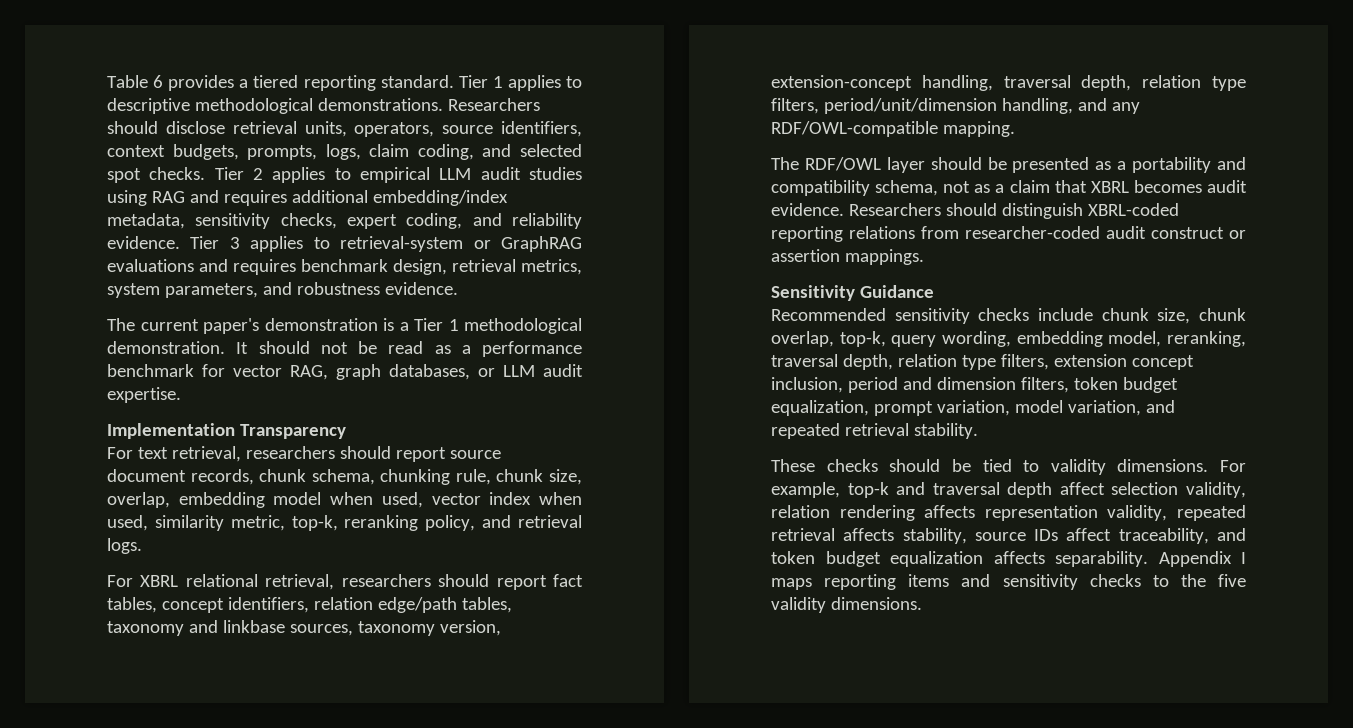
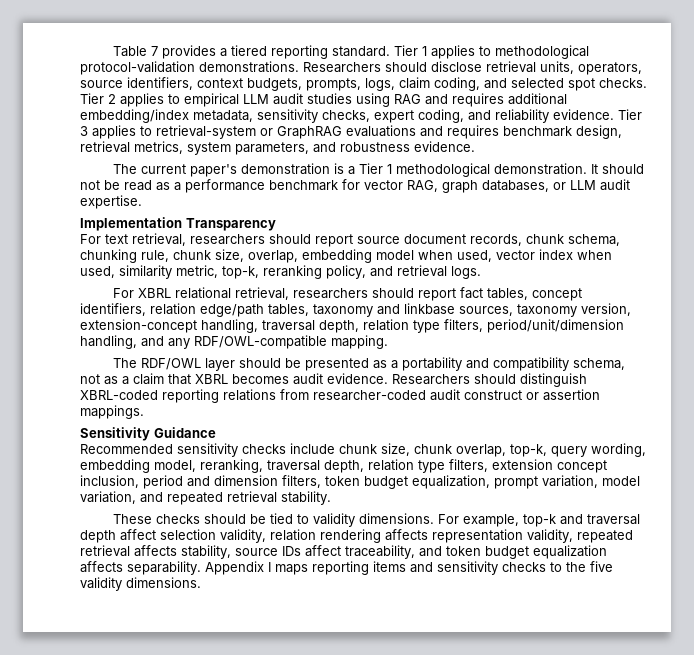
[153,75,164,88] 6 -> [151,46,159,56] 7
[107,98,313,114] descriptive methodological -> [495,45,590,59] [80,61,195,75] methodological protocol-validation

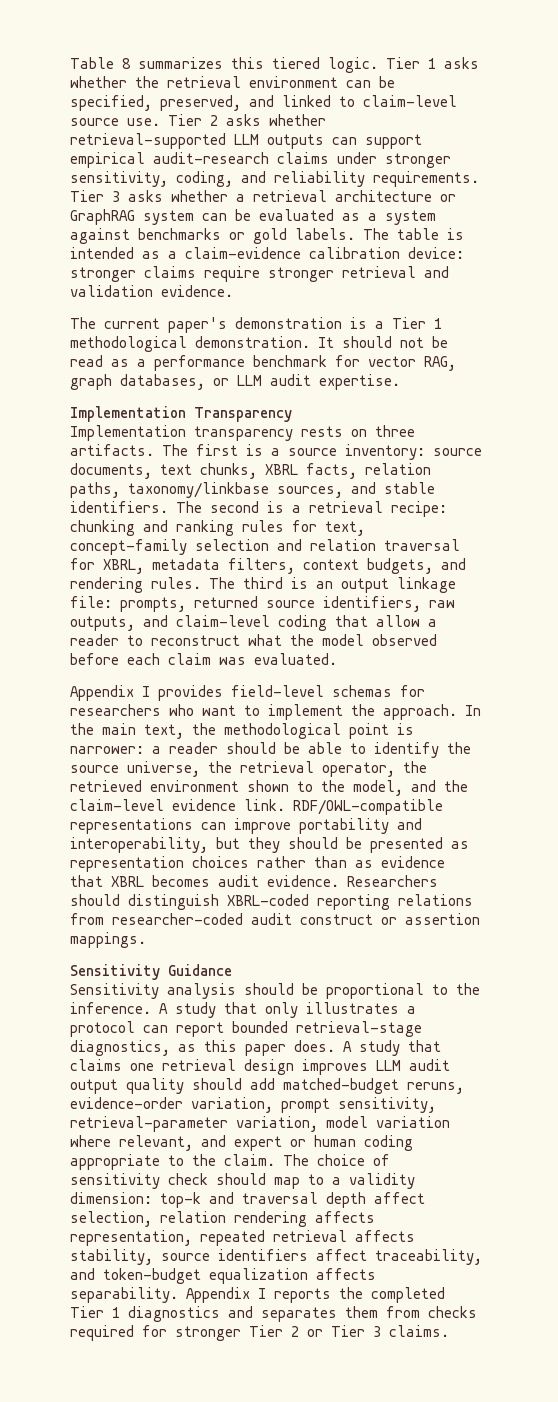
[151,45,590,59] [80,61,642,75] [80,77,647,91] [80,93,567,107] [80,109,414,123] 7 provides a tiered reporting standard. Tier 1 applies to methodological protocol-validation demonstrations. Researchers should disclose retrieval units, operators, source identifiers, context budgets, prompts, logs, claim coding, and selected spot checks. Tier 2 applies to empirical LLM audit studies using RAG and requires additional embedding/index metadata, sensitivity checks, expert -> [122,57,479,73] [70,76,395,88] [70,95,457,111] [70,114,326,126] [70,133,422,149] [70,152,451,168] [70,171,168,187] 8 summarizes this tiered logic. Tier 1 asks whether the retrieval environment can be specified, preserved, and linked to claim-level source use. Tier 2 asks whether retrieval-supported LLM outputs can support empirical audit-research claims under stronger sensitivity,
[553,109,642,120] [80,125,622,139] [80,141,410,155] evidence. Tier 3 applies to retrieval-system or GraphRAG evaluations and requires benchmark design, retrieval metrics, system parameters, and robustness -> [373,171,479,187] [70,190,456,202] [70,209,436,225] [70,228,464,244] [70,247,464,259] [70,266,449,282] [70,285,153,297] requirements. Tier 3 asks whether a retrieval architecture or GraphRAG system can be evaluated as a system against benchmarks or gold labels. The table is intended as a claim-evidence calibration device: stronger claims require stronger retrieval and validation
[80,233,620,247] [80,249,612,263] [80,265,481,279] [113,287,583,301] [80,303,631,317] [80,319,624,333] [80,335,388,349] [113,357,626,371] [80,373,164,385] For text retrieval, researchers should report source document records, chunk schema, chunking rule, chunk size, overlap, embedding model when used, vector index when used, similarity metric, top-k, reranking policy, and retrieval logs. // For XBRL relational retrieval, researchers should report fact tables, concept identifiers, relation edge/path tables, taxonomy and linkbase sources, taxonomy version, extension-concept handling, traversal depth, relation type filters, period/unit/dimension handling, and any RDF/OWL-compatible mapping. // The RDF/OWL layer should be presented as a portability and compatibility schema, not as a claim -> [70,425,415,441] [70,444,482,460] [70,463,431,479] [70,482,435,498] [70,501,447,517] [70,520,365,536] [70,539,460,555] [70,558,466,574] [70,577,456,593] [70,596,455,612] [70,615,437,631] [70,634,437,646] [70,653,337,665] [70,685,425,701] [70,704,481,720] [70,723,414,739] [70,742,471,758] [70,761,427,777] [70,780,468,796] [70,799,443,815] [70,818,422,834] [70,837,469,853] [70,856,445,872] Implementation transparency rests on three artifacts. The first is a source inventory: source documents, text chunks, XBRL facts, relation paths, taxonomy/linkbase sources, and stable identifiers. The second is a retrieval recipe: chunking and ranking rules for text, concept-family selection and relation traversal for XBRL, metadata filters, context budgets, and rendering rules. The third is an output linkage file: prompts, returned source identifiers, raw outputs, and claim-level coding that allow a reader to reconstruct what the model observed before each claim was evaluated. // Appendix I provides field-level schemas for researchers who want to implement the approach. In the main text, the methodological point is narrower: a reader should be able to identify the source universe, the retrieval operator, the retrieved environment shown to the model, and the claim-level evidence link. RDF/OWL-compatible representations can improve portability and interoperability, but they should be presented as representation choices rather than as evidence
[80,443,646,457] [80,459,607,473] [80,475,640,489] [80,491,331,505] [113,513,520,527] Recommended sensitivity checks include chunk size, chunk overlap, top-k, query wording, embedding model, reranking, traversal depth, relation type filters, extension concept inclusion, period and dimension filters, token budget equalization, prompt variation, model variation, and repeated retrieval stability. // These checks should be tied to validity dimensions. For example, -> [70,983,480,999] [70,1002,416,1018] [70,1021,422,1037] [70,1040,441,1056] [70,1059,450,1075] [70,1078,464,1094] [70,1097,436,1113] [70,1116,450,1132] [70,1135,413,1151] [70,1154,390,1170] [70,1173,415,1189] [70,1192,152,1204] Sensitivity analysis should be proportional to the inference. A study that only illustrates a protocol can report bounded retrieval-stage diagnostics, as this paper does. A study that claims one retrieval design improves LLM audit output quality should add matched-budget reruns, evidence-order variation, prompt sensitivity, retrieval-parameter variation, model variation where relevant, and expert or human coding appropriate to the claim. The choice of sensitivity check should map to a validity dimension:
[160,529,266,543] selection validity, -> [70,1211,152,1227] selection,
[432,529,573,543] representation validity, -> [70,1230,192,1246] representation,
[282,546,301,556] IDs -> [218,1249,308,1261] identifiers
[446,546,529,559] token budget -> [103,1268,201,1284] token-budget
[275,561,613,575] [80,577,201,591] maps reporting items and sensitivity checks to the five validity dimensions. -> [274,1287,445,1303] [70,1306,477,1322] [70,1325,449,1341] reports the completed Tier 1 diagnostics and separates them from checks required for stronger Tier 2 or Tier 3 claims.

